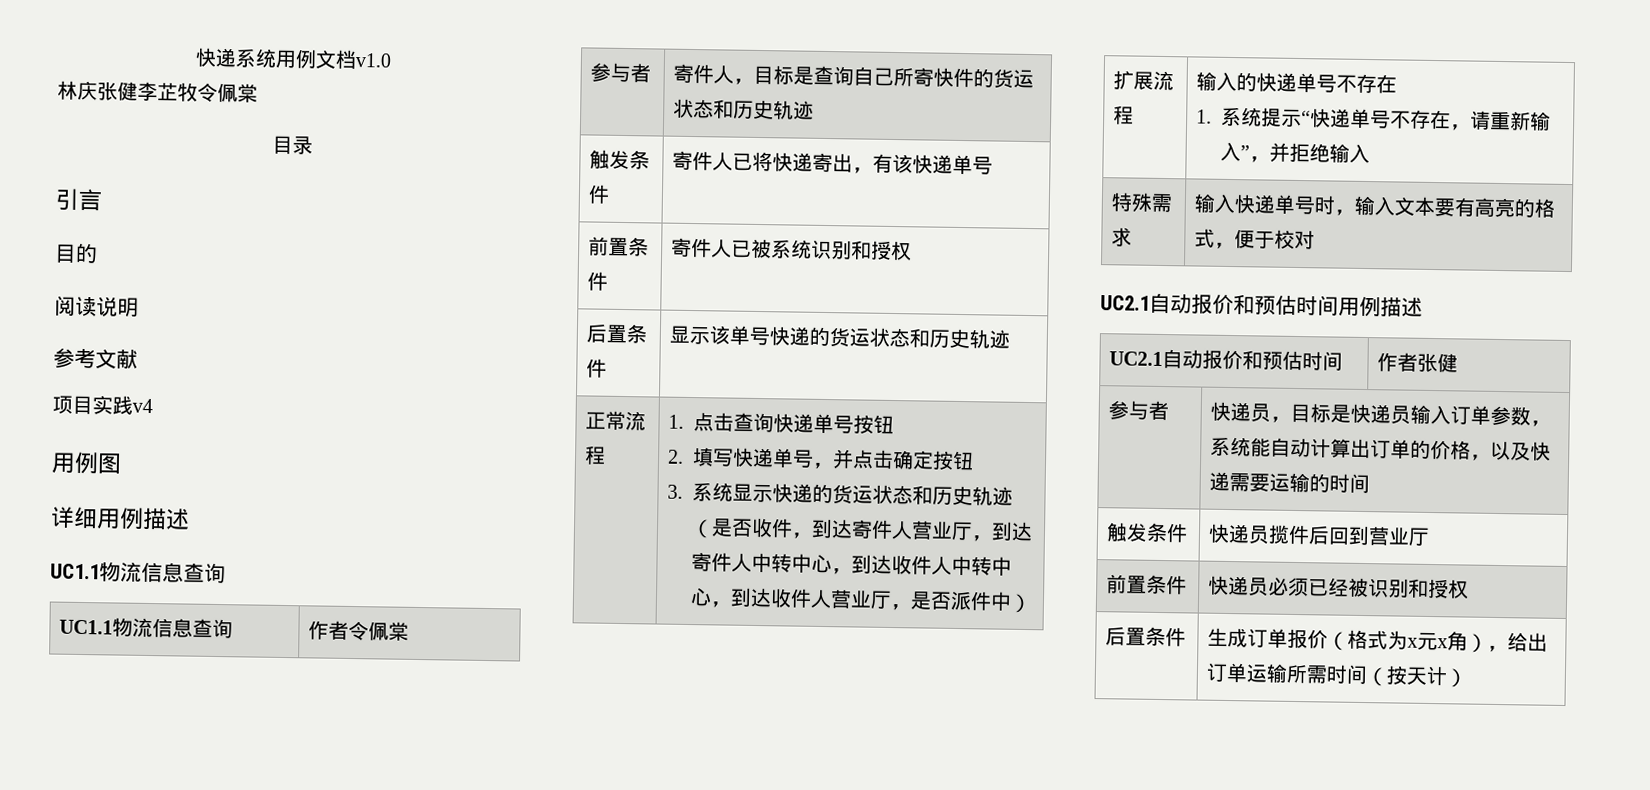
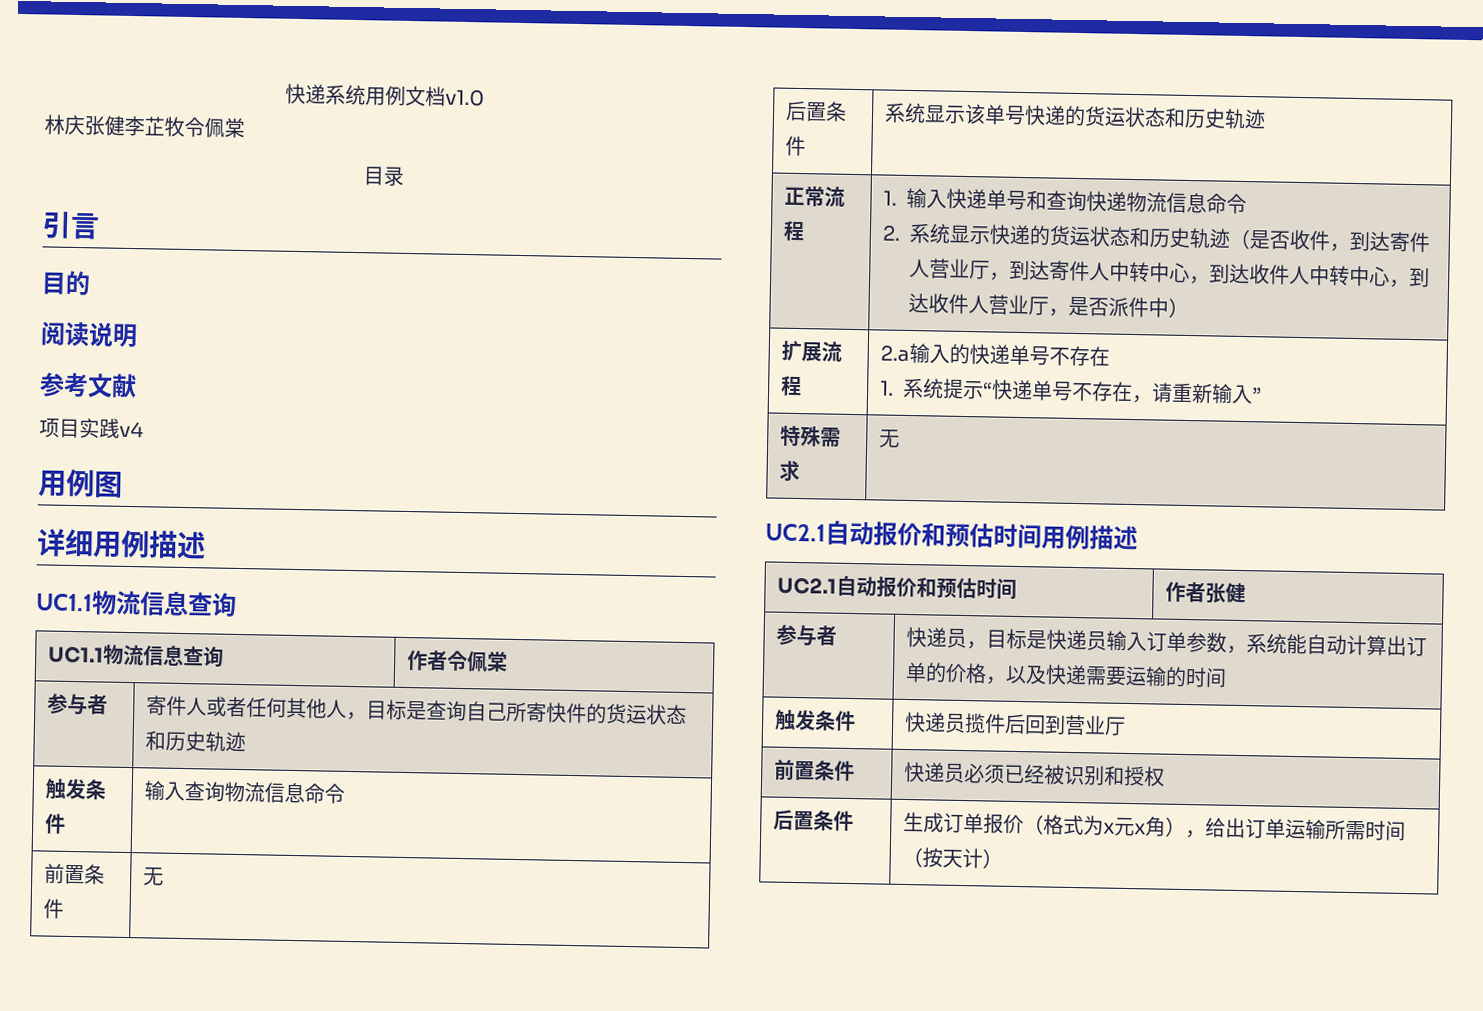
(735, 74) none -> [205,696,347,719] 或者任何其他人
[672,150,994,175] [588,236,650,257] [587,271,609,291] [671,237,913,261] [586,323,649,344] [586,358,608,378] 寄件人已将快递寄出，有该快递单号 // 前置条件 | 寄件人已被系统识别和授权 // 后置条件 | -> [143,780,345,804] [43,863,105,885] [42,898,64,919] [142,867,164,886] [784,100,847,122] [784,135,806,157] [883,102,926,124] 输入查询物流信息命令 // 前置条件 | 无 // 后置条件 | 系统
[693,412,895,435] [667,447,975,471] [667,484,684,499] 点击查询快递单号按钮 // 2.填写快递单号，并点击确定按钮 // 3. -> [905,187,1247,215] [881,225,901,241] 输入快递单号和查询快递物流信息命令 // 2.
(1135, 115) none -> [879,345,910,362] 2.a
[1249,142,1371,164] ，并拒绝输入 -> (1262, 395) none
[1194,193,1556,218] [1194,228,1316,250] 输入快递单号时，输入文本要有高亮的格式，便于校对 -> [878,429,900,448] 无

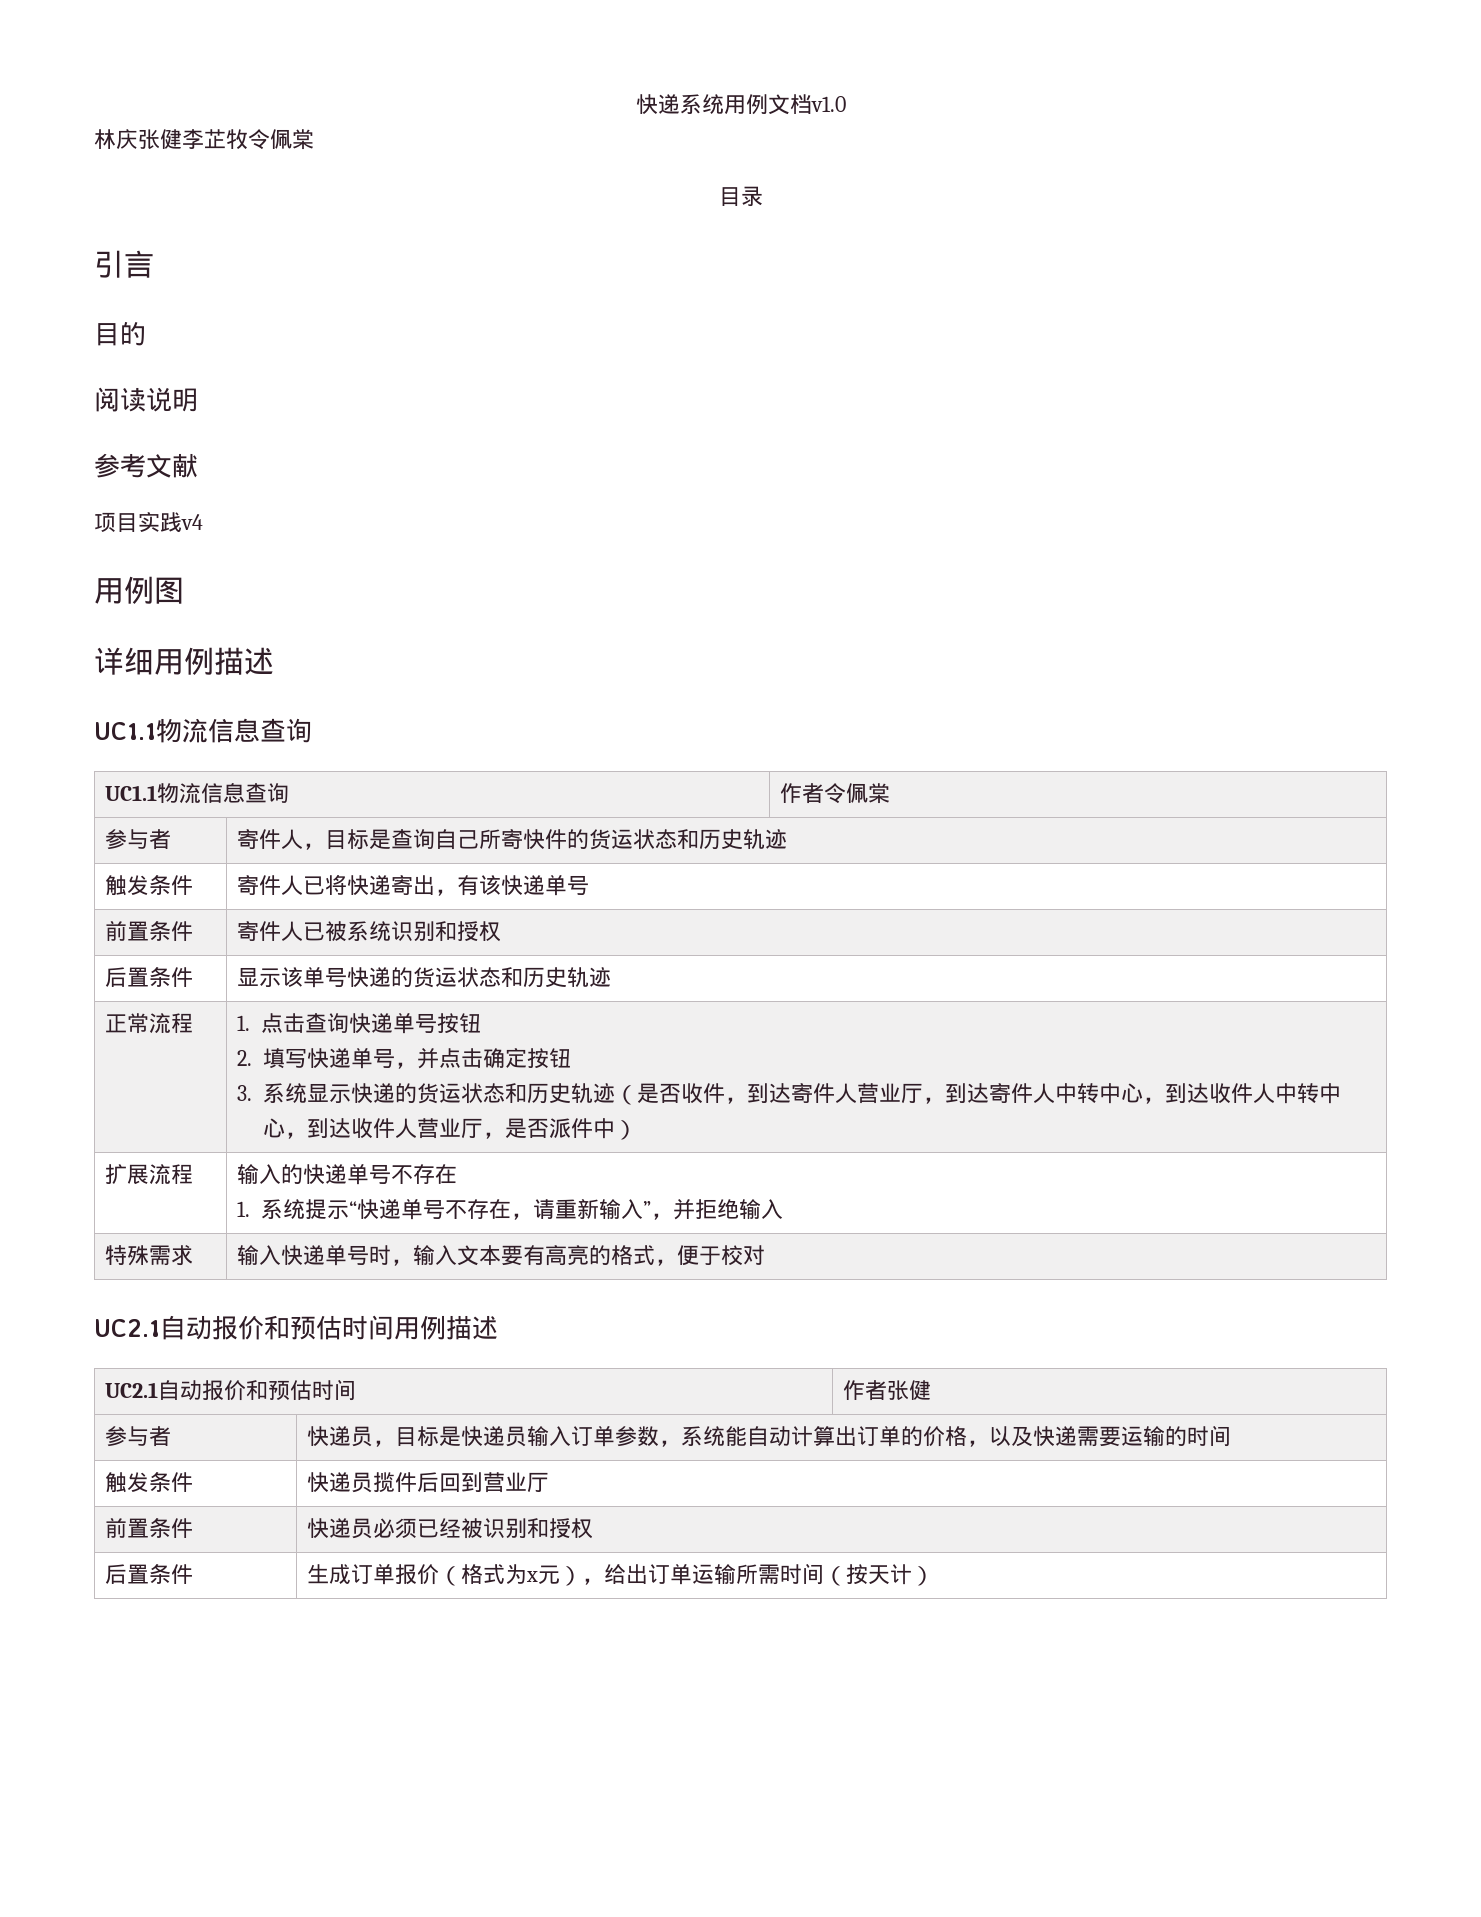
[205,696,347,719] 或者任何其他人 -> (304, 839) none
[143,780,345,804] [43,863,105,885] [42,898,64,919] [142,867,164,886] [784,100,847,122] [784,135,806,157] [883,102,926,124] 输入查询物流信息命令 // 前置条件 | 无 // 后置条件 | 系统 -> [237,874,590,896] [105,920,194,941] [237,921,502,942] [105,967,194,987] 寄件人已将快递寄出，有该快递单号 // 前置条件 | 寄件人已被系统识别和授权 // 后置条件 |
[905,187,1247,215] [881,225,901,241] 输入快递单号和查询快递物流信息命令 // 2. -> [261,1013,482,1034] [237,1048,572,1069] [237,1085,253,1101] 点击查询快递单号按钮 // 2.填写快递单号，并点击确定按钮 // 3.
[879,345,910,362] 2.a -> (194, 1174) none
(1262, 395) none -> [651,1199,784,1220] ，并拒绝输入
[878,429,900,448] 无 -> [237,1245,766,1266] 输入快递单号时，输入文本要有高亮的格式，便于校对
[1133,816,1166,837] x角 -> (561, 1574) none

